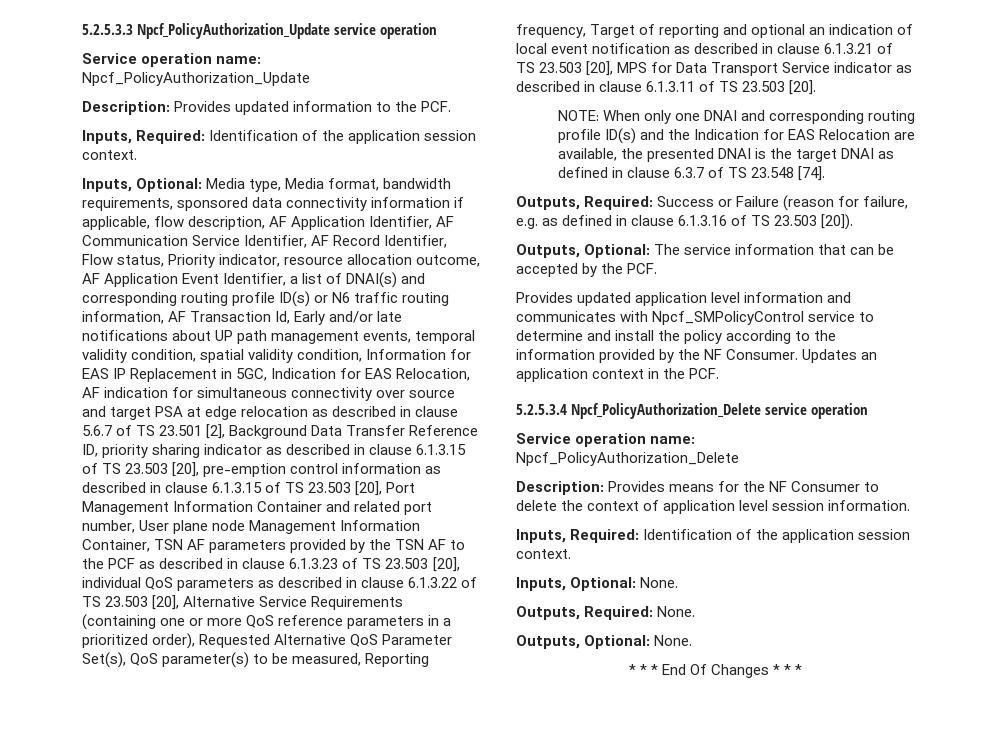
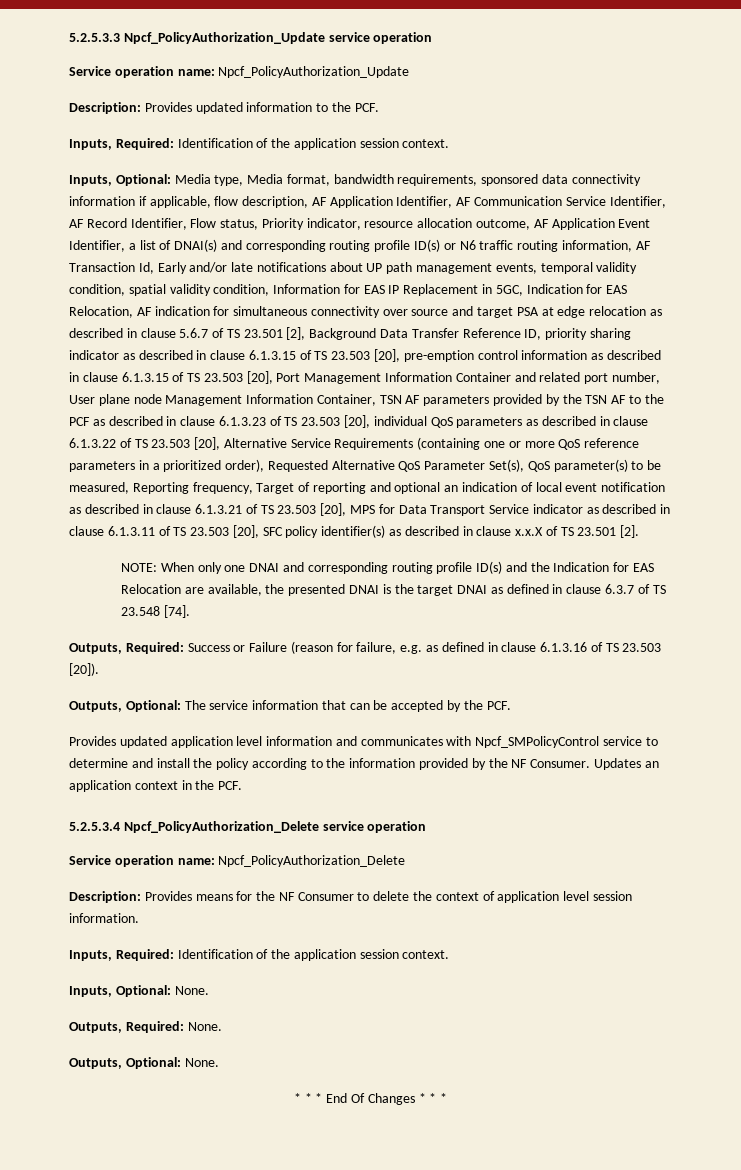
[789,80,817,95] [20]. -> [232,525,640,538] [20], SFC policy identifier(s) as described in clause x.x.X of TS 23.501 [2].

